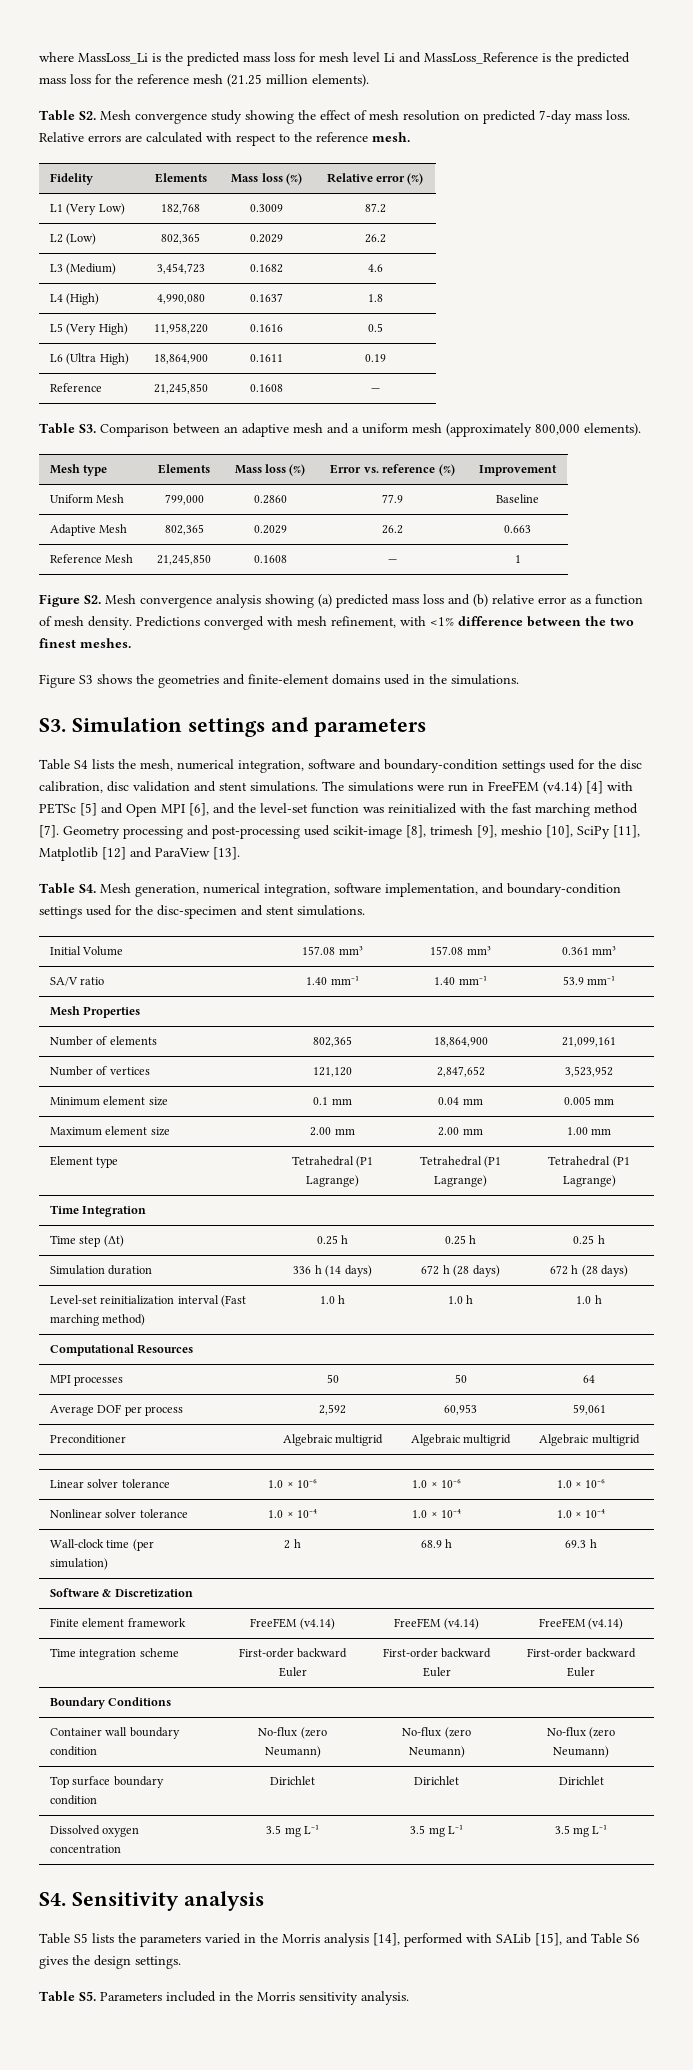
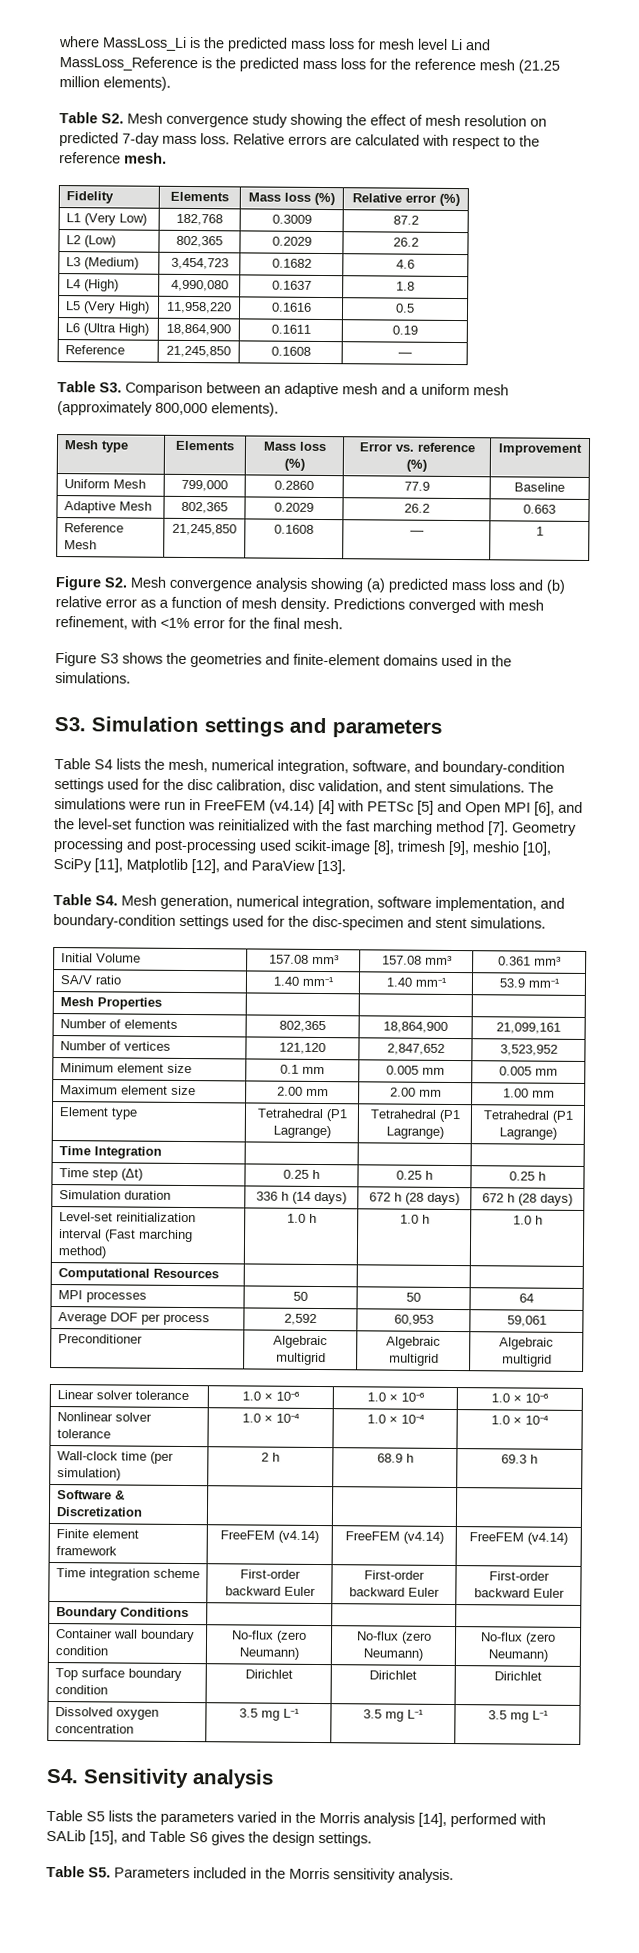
[458,616,634,627] [39,638,131,648] difference between the two finest meshes. -> [193,617,343,630] error for the final mesh.
[308,759,355,769] software -> [352,760,411,774] software,
[133,781,190,792] validation -> [318,779,383,794] validation,
[102,847,126,860] [12] -> [191,859,220,874] [12],
[438,1097,460,1105] 0.04 -> [386,1065,419,1075] 0.005

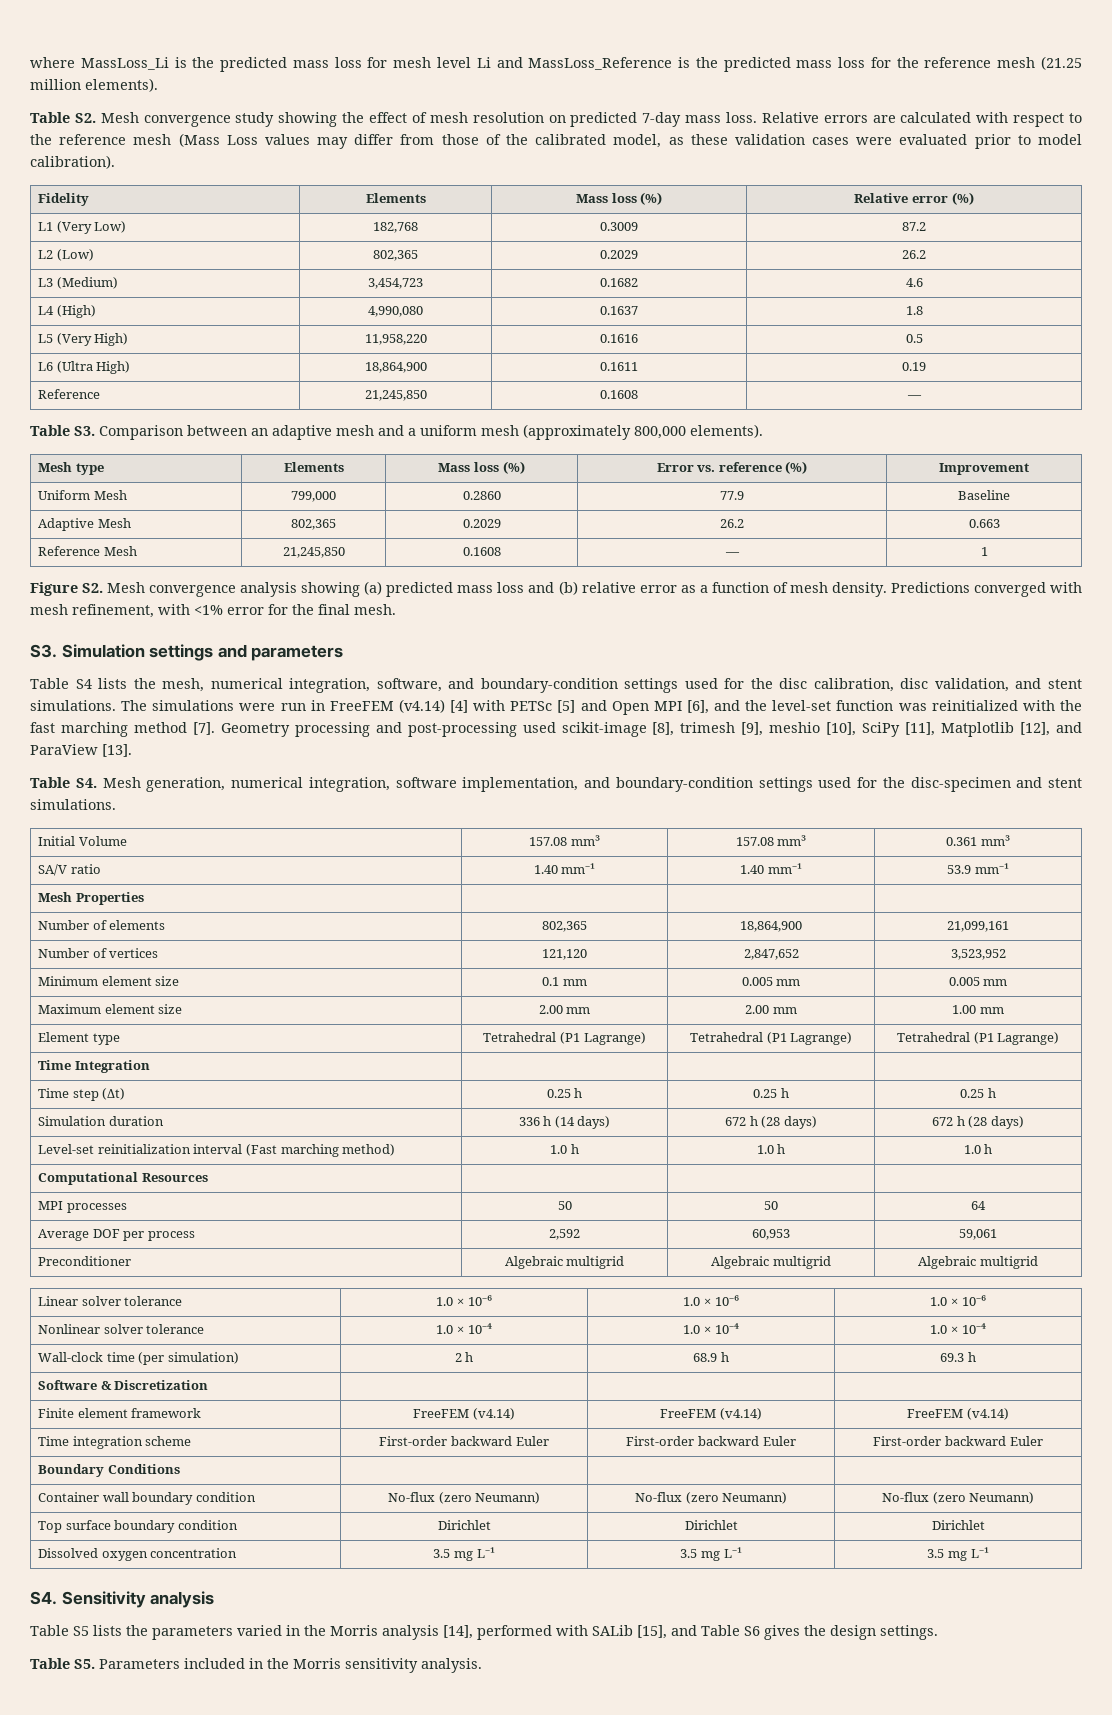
[124,152,167,164] mesh. -> [133,133,1082,149] [30,155,115,169] mesh (Mass Loss values may differ from those of the calibrated model, as these validation cases were evaluated prior to model calibration).
[55,652,512,668] [55,672,131,684] // Figure S3 shows the geometries and finite-element domains used in the simulations. -> (396, 609) none

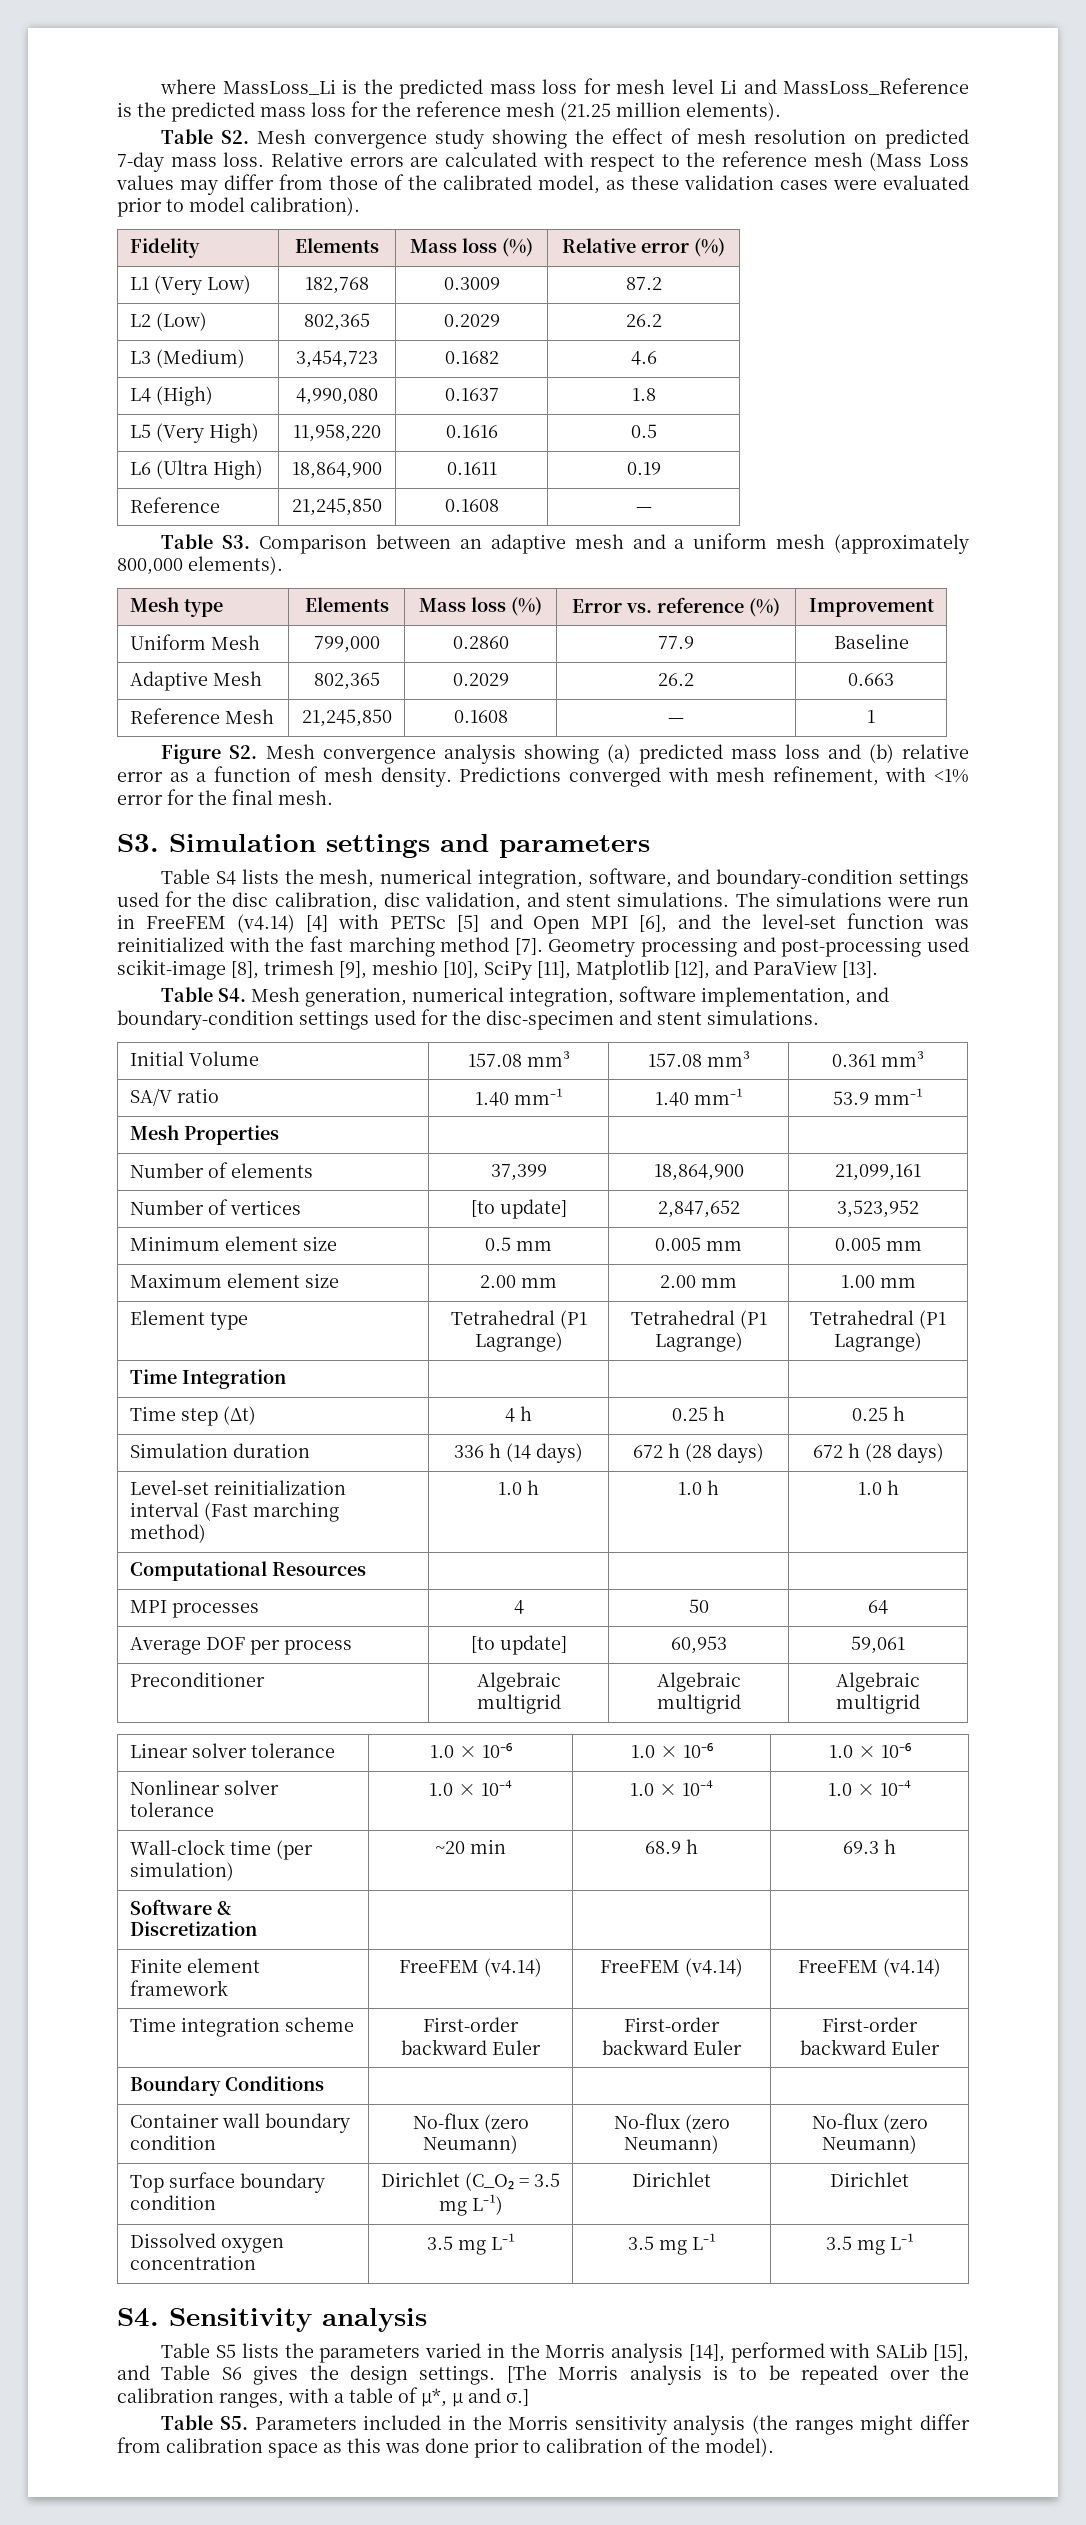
[542,921,587,932] 802,365 -> [490,1164,547,1181] 37,399
[542,949,587,960] 121,120 -> [470,1199,567,1219] [to update]
[542,977,560,986] 0.1 -> [485,1237,511,1251] 0.5
[546,1089,571,1098] 0.25 -> [505,1408,515,1422] 4
[557,1201,572,1210] 50 -> [513,1600,524,1614] 4
[549,1229,580,1240] 2,592 -> [470,1635,567,1655] [to update]
[454,1352,474,1362] 2 h -> [435,1839,506,1854] ~20 min
(491, 1525) none -> [465,2172,560,2191] [438,2194,503,2216] (C_O₂ = 3.5 mg L⁻¹)
(938, 1632) none -> [506,2365,969,2385] [117,2387,529,2408] [The Morris analysis is to be repeated over the calibration ranges, with a table of μ*, μ and σ.]
[421,1658,482,1673] analysis. -> [673,2414,970,2435] [117,2437,774,2458] analysis (the ranges might differ from calibration space as this was done prior to calibration of the model).

